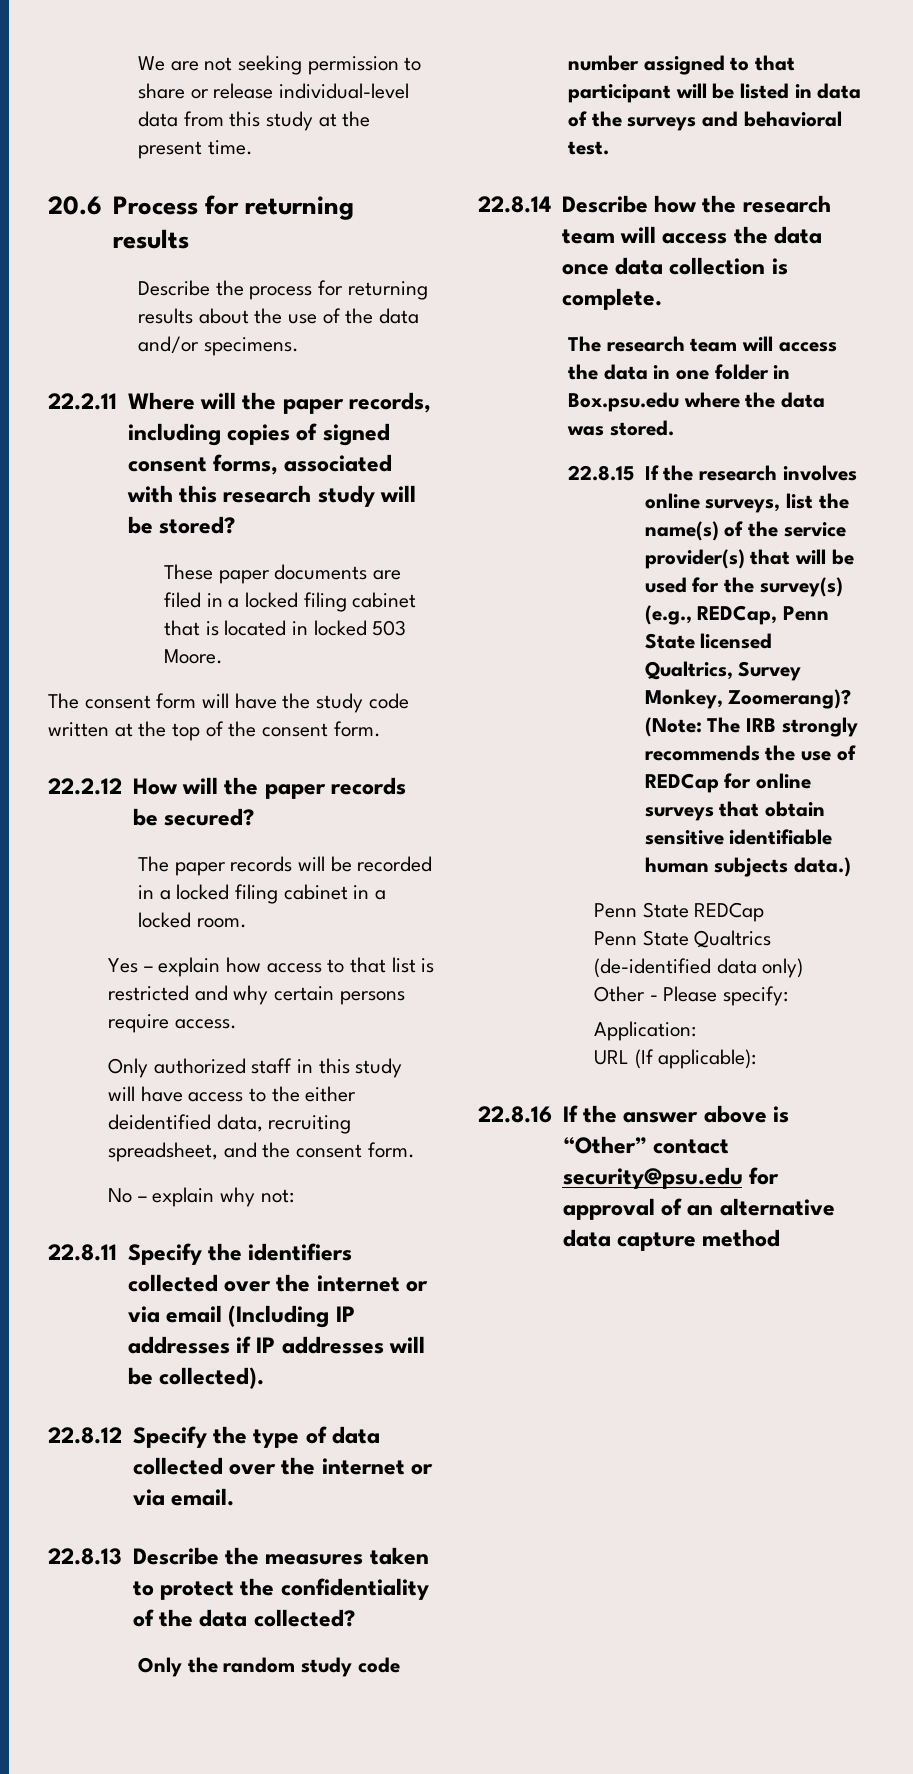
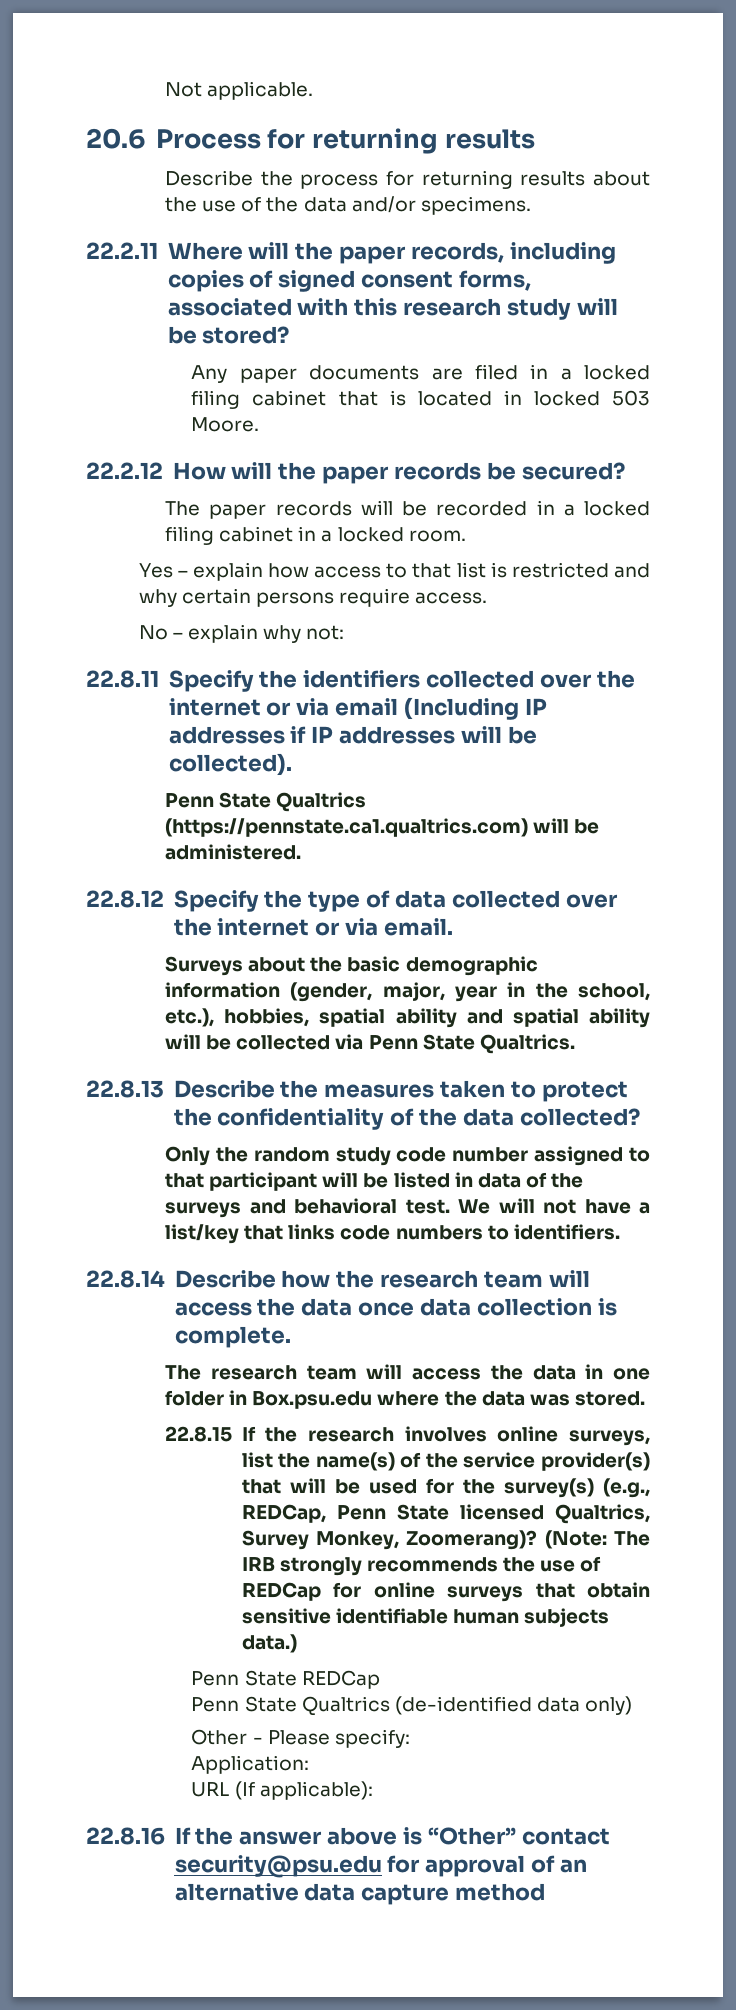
[138,55,422,75] [138,83,410,99] [138,111,371,131] [138,140,253,159] We are not seeking permission to share or release individual-level data from this study at the present time. -> [165,81,314,100] Not applicable.
[164,564,214,580] These -> [191,365,228,383] Any
[48,693,409,713] [48,721,381,741] // The consent form will have the study code written at the top of the consent form. -> (260, 424) none
[108,1058,403,1078] [108,1086,357,1102] [108,1114,352,1134] [108,1142,415,1162] // Only authorized staff in this study will have access to the either deidentified data, recruiting spreadsheet, and the consent form. -> (488, 598) none
(264, 1378) none -> [165,792,367,812] [165,818,600,837] [165,844,302,860] // Penn State Qualtrics (https://pennstate.ca1.qualtrics.com) will be administered.
(234, 1497) none -> [165,956,538,976] [165,982,650,1002] [165,1008,651,1028] [165,1034,575,1054] // Surveys about the basic demographic information (gender, major, year in the school, etc.), hobbies, spatial ability and spatial ability will be collected via Penn State Qualtrics.
(610, 148) none -> [458,1198,651,1214] [165,1224,620,1244] We will not have a list/key that links code numbers to identifiers.

